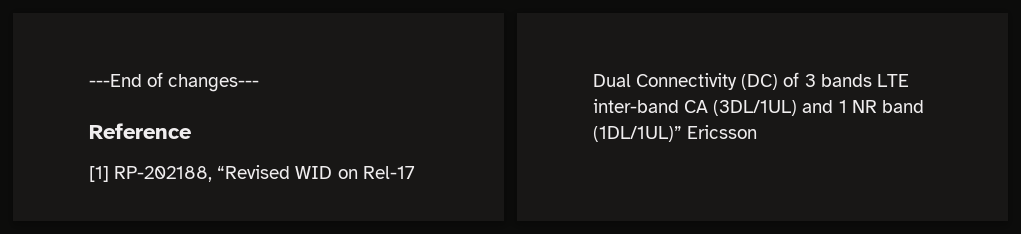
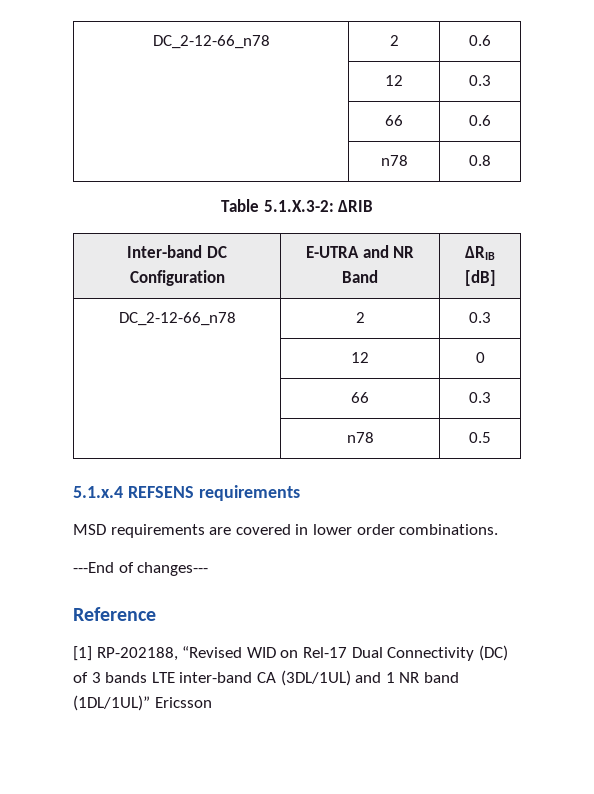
(89, 80) none -> [152,35,270,49] [389,35,399,46] [469,35,491,46] [385,75,403,86] [469,75,491,86] [385,115,403,126] [469,115,491,126] [380,155,408,166] [469,155,491,166] [220,199,374,212] [127,245,227,258] [129,270,225,286] [305,245,415,258] [342,270,378,283] [465,246,495,260] [464,270,496,286] [118,312,236,326] [355,312,365,323] [469,312,491,323] [351,352,369,363] [475,352,485,363] [351,392,369,403] [469,392,491,403] [346,432,374,443] [469,432,491,443] [73,485,300,501] [73,524,499,538] DC_2-12-66_n78 | 2 | 0.6 // | 12 | 0.3 // | 66 | 0.6 // | n78 | 0.8 // Table 5.1.X.3-2: ΔRIB // Inter-band DC Configuration | E-UTRA and NR Band | ΔRIB [dB] // DC_2-12-66_n78 | 2 | 0.3 // | 12 | 0 // | 66 | 0.3 // | n78 | 0.5 // 5.1.x.4 REFSENS requirements // MSD requirements are covered in lower order combinations. //

